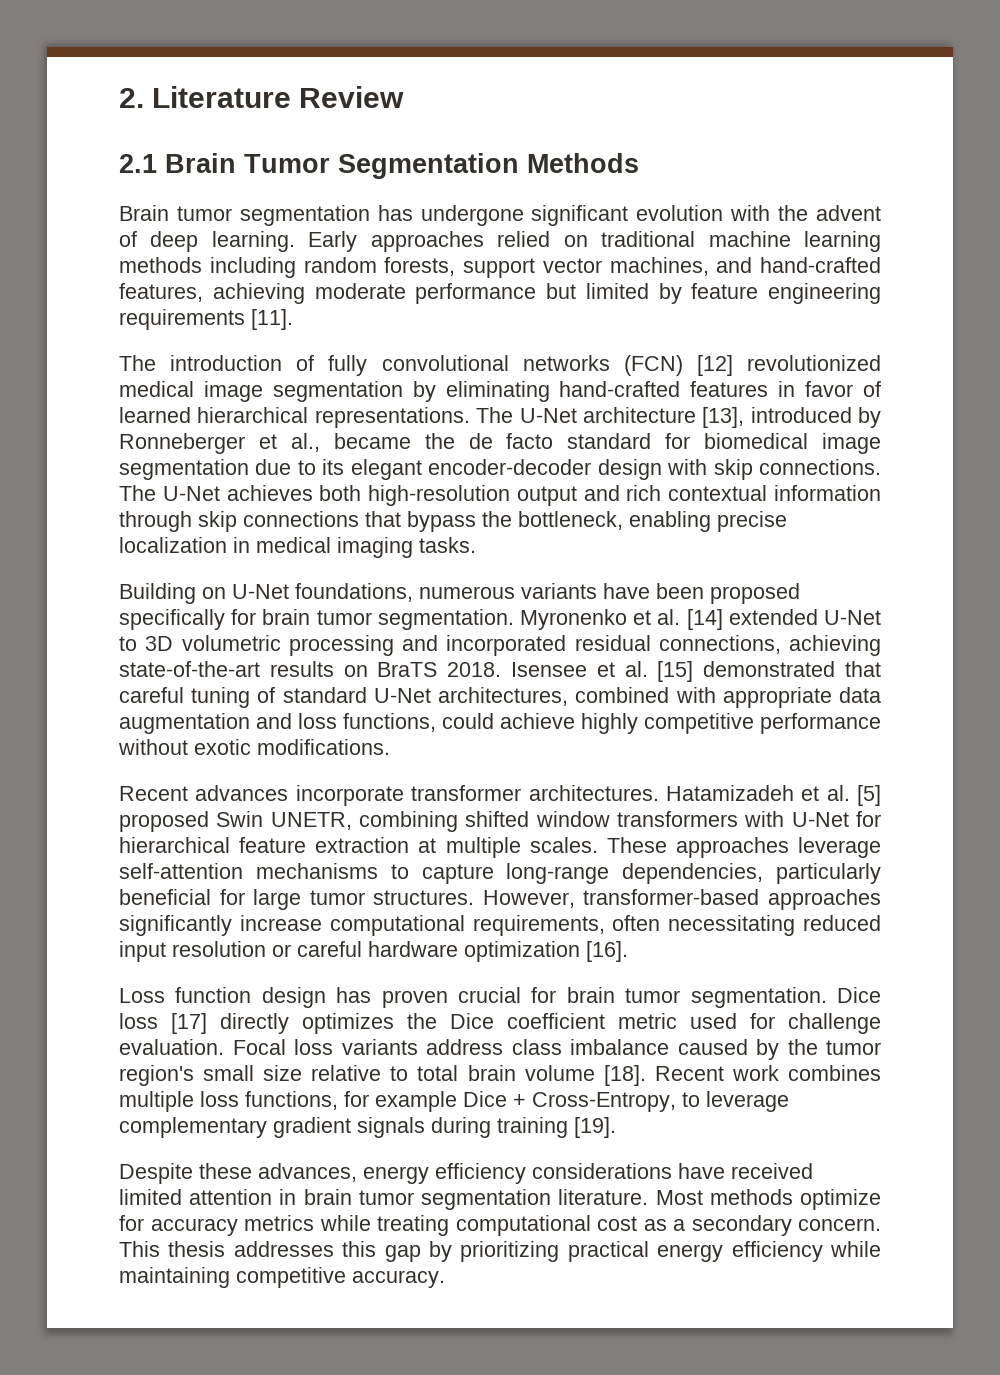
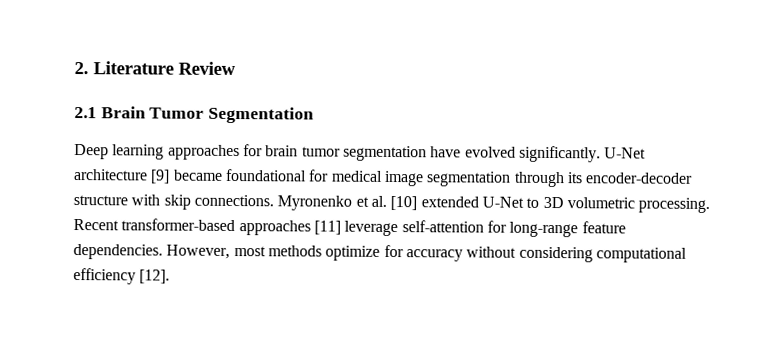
[527,153,639,173] [119,205,882,226] [119,231,882,252] [119,257,881,278] [119,283,881,304] [119,309,293,330] [119,355,881,376] [119,381,882,402] [119,407,881,428] [119,433,881,454] [119,459,882,480] [119,485,881,506] [119,511,787,532] [119,537,476,558] [119,583,800,604] [119,609,514,630] Methods // Brain tumor segmentation has undergone significant evolution with the advent of deep learning. Early approaches relied on traditional machine learning methods including random forests, support vector machines, and hand-crafted features, achieving moderate performance but limited by feature engineering requirements [11]. // The introduction of fully convolutional networks (FCN) [12] revolutionized medical image segmentation by eliminating hand-crafted features in favor of learned hierarchical representations. The U-Net architecture [13], introduced by Ronneberger et al., became the de facto standard for biomedical image segmentation due to its elegant encoder-decoder design with skip connections. The U-Net achieves both high-resolution output and rich contextual information through skip connections that bypass the bottleneck, enabling precise localization in medical imaging tasks. // Building on U-Net foundations, numerous variants have been proposed specifically for brain tumor segmentation. -> [74,144,647,163] [73,168,694,188] [73,194,274,210] // Deep learning approaches for brain tumor segmentation have evolved significantly. U-Net architecture [9] became foundational for medical image segmentation through its encoder-decoder structure with skip connections.
[686,609,723,630] [14] -> [390,195,418,211] [10]
[288,635,881,656] [119,661,881,682] [119,687,881,708] [119,713,881,734] [118,739,390,755] [119,785,881,806] [119,811,882,832] [119,837,881,858] [119,863,881,884] [119,889,881,910] [119,915,881,936] [119,941,628,962] [119,987,881,1008] [119,1013,881,1034] [119,1039,881,1060] [119,1065,881,1086] [119,1091,789,1112] [119,1117,616,1138] [119,1163,813,1184] [119,1189,881,1210] [119,1215,881,1236] [119,1241,881,1262] [119,1267,445,1288] processing and incorporated residual connections, achieving state-of-the-art results on BraTS 2018. Isensee et al. [15] demonstrated that careful tuning of standard U-Net architectures, combined with appropriate data augmentation and loss functions, could achieve highly competitive performance without exotic modifications. // Recent advances incorporate transformer architectures. Hatamizadeh et al. [5] proposed Swin UNETR, combining shifted window transformers with U-Net for hierarchical feature extraction at multiple scales. These approaches leverage self-attention mechanisms to capture long-range dependencies, particularly beneficial for large tumor structures. However, transformer-based approaches significantly increase computational requirements, often necessitating reduced input resolution or careful hardware optimization [16]. // Loss function design has proven crucial for brain tumor segmentation. Dice loss [17] directly optimizes the Dice coefficient metric used for challenge evaluation. Focal loss variants address class imbalance caused by the tumor region's small size relative to total brain volume [18]. Recent work combines multiple loss functions, for example Dice + Cross-Entropy, to leverage complementary gradient signals during training [19]. // Despite these advances, energy efficiency considerations have received limited attention in brain tumor segmentation literature. Most methods optimize for accuracy metrics while treating computational cost as a secondary concern. This thesis addresses this gap by prioritizing practical energy efficiency while maintaining competitive accuracy. -> [638,197,711,214] [73,218,626,238] [73,244,687,263] [73,268,171,285] processing. Recent transformer-based approaches [11] leverage self-attention for long-range feature dependencies. However, most methods optimize for accuracy without considering computational efficiency [12].

